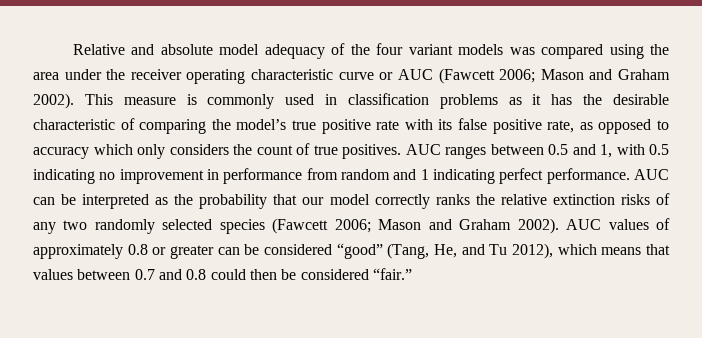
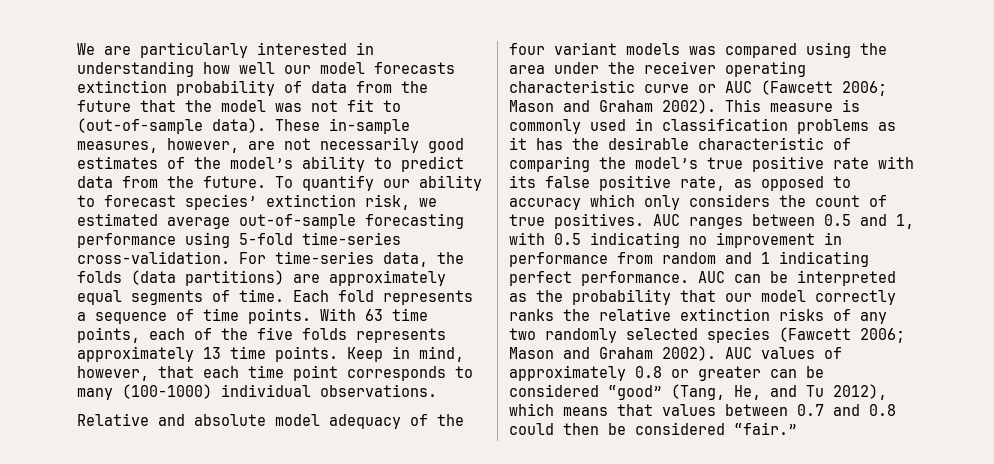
(72, 49) none -> [77,42,374,58] [77,61,455,77] [77,80,428,96] [77,99,401,112] [77,118,410,134] [77,137,464,153] [77,156,464,172] [77,175,482,191] [77,194,437,210] [77,213,464,229] [77,232,401,248] [77,251,464,267] [77,270,446,286] [77,289,473,305] [77,308,428,324] [77,327,446,343] [77,346,464,362] [77,365,473,381] [77,384,437,400] We are particularly interested in understanding how well our model forecasts extinction probability of data from the future that the model was not fit to (out-of-sample data). These in-sample measures, however, are not necessarily good estimates of the model’s ability to predict data from the future. To quantify our ability to forecast species’ extinction risk, we estimated average out-of-sample forecasting performance using 5-fold time-series cross-validation. For time-series data, the folds (data partitions) are approximately equal segments of time. Each fold represents a sequence of time points. With 63 time points, each of the five folds represents approximately 13 time points. Keep in mind, however, that each time point corresponds to many (100-1000) individual observations. //

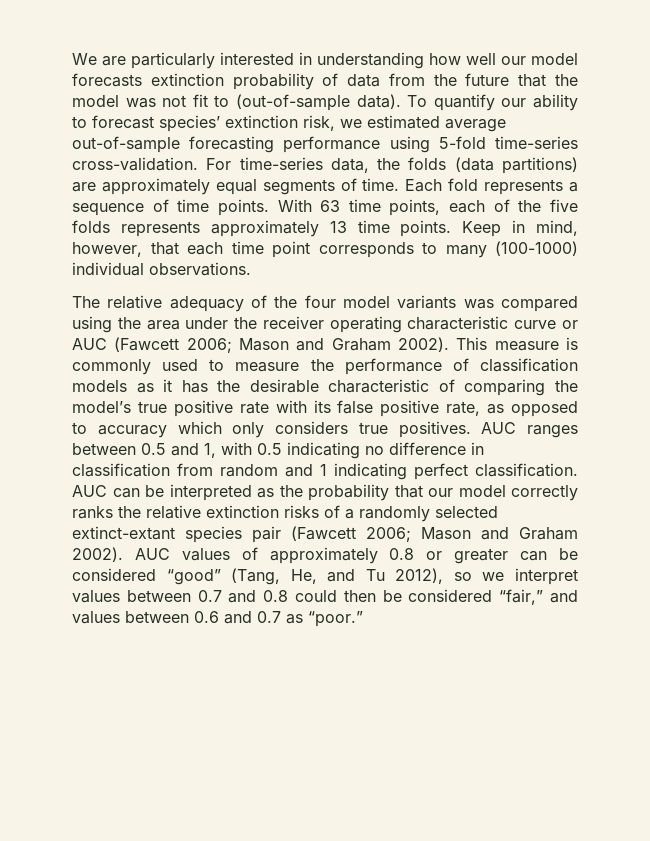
[275,118,410,134] [77,137,464,153] [77,156,464,172] [77,176,266,188] These in-sample measures, however, are not necessarily good estimates of the model’s ability to predict data from the future. -> (401, 101) none
[77,413,320,426] Relative and absolute model -> [72,295,163,309] The relative
[554,42,680,55] variant models -> [343,295,457,309] model variants
[635,118,869,134] in classification problems -> [209,358,578,375] [72,380,127,392] to measure the performance of classification models
[779,195,887,207] the count of -> (348, 427) none
[716,232,842,248] [509,252,608,267] improvement in performance -> [389,442,484,455] [72,463,170,477] difference in classification
[581,271,689,286] performance. -> [475,463,578,477] classification.
[860,312,887,324] [509,327,770,343] any two randomly selected species -> [345,506,498,522] [72,526,281,543] a randomly selected extinct-extant species pair
[509,403,653,416] which means that -> [453,568,578,585] so we interpret
[734,422,797,435] “fair.” -> [499,589,578,605] [72,611,363,627] “fair,” and values between 0.6 and 0.7 as “poor.”

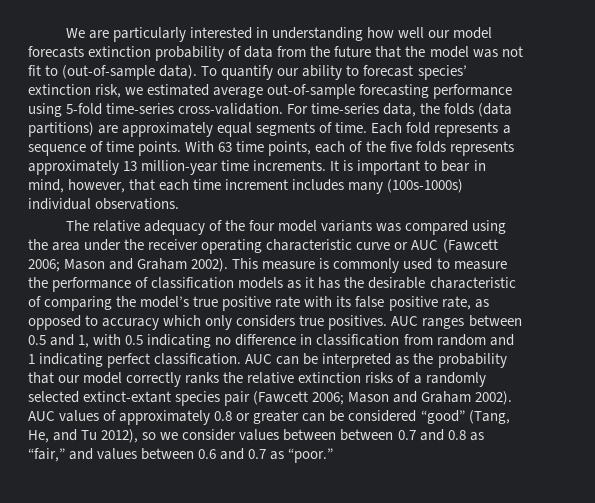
[357,220,502,237] time points. Keep -> [141,160,471,175] million-year time increments. It is important to bear
[272,241,578,258] point corresponds to many (100-1000) -> [225,179,464,194] increment includes many (100s-1000s)
[514,568,578,585] [72,590,191,603] interpret values between -> [182,429,394,441] consider values between between
[295,589,493,602] could then be considered -> [469,432,484,441] as

